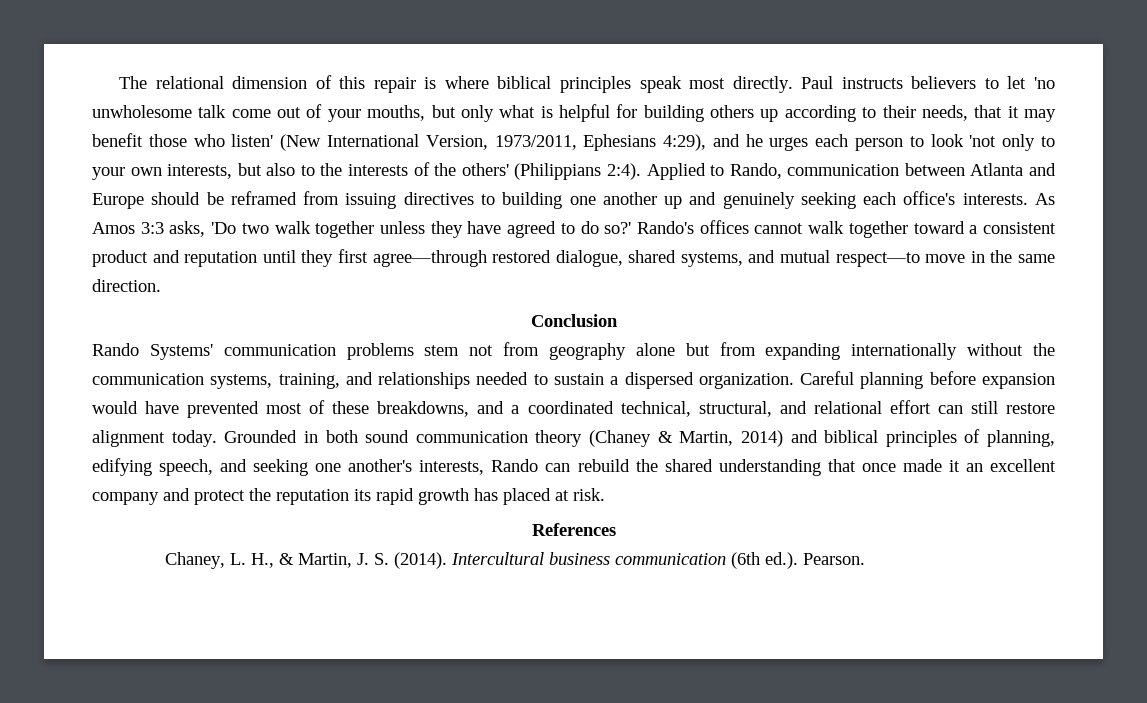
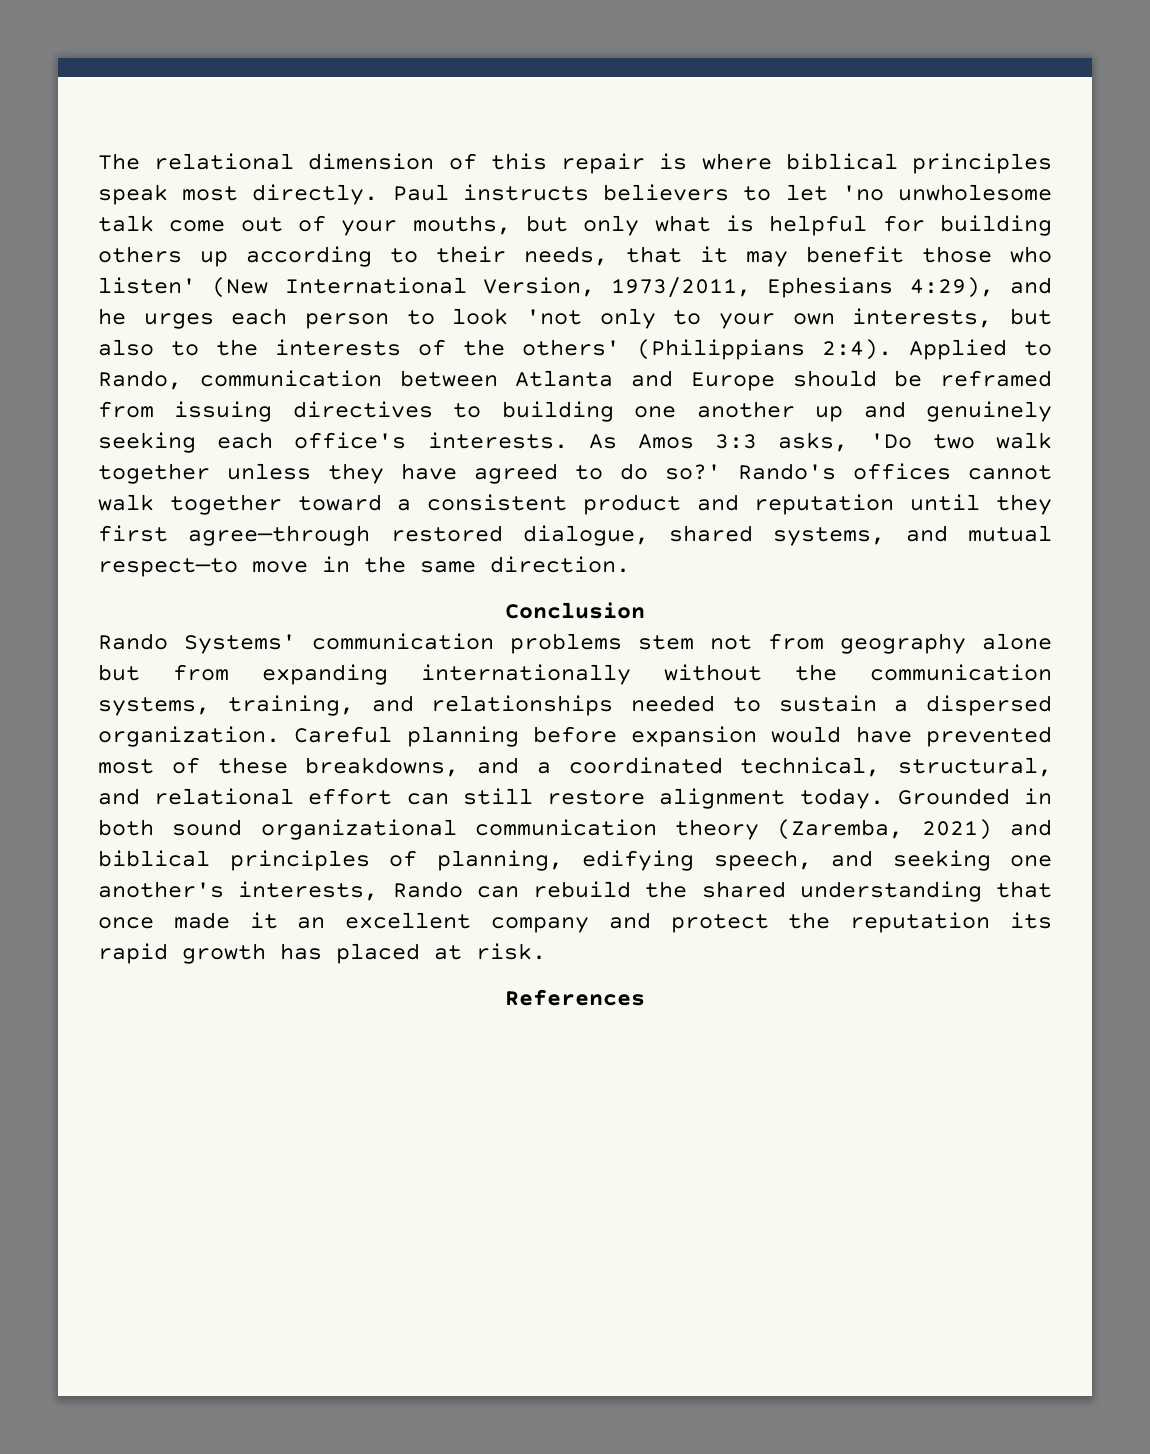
(410, 436) none -> [260,819,457,840] organizational
[589,430,783,447] (Chaney & Martin, 2014) -> [777,819,992,840] (Zaremba, 2021)
[164,552,865,569] // Chaney, L. H., & Martin, J. S. (2014). Intercultural business communication (6th ed.). Pearson. -> (645, 997) none

